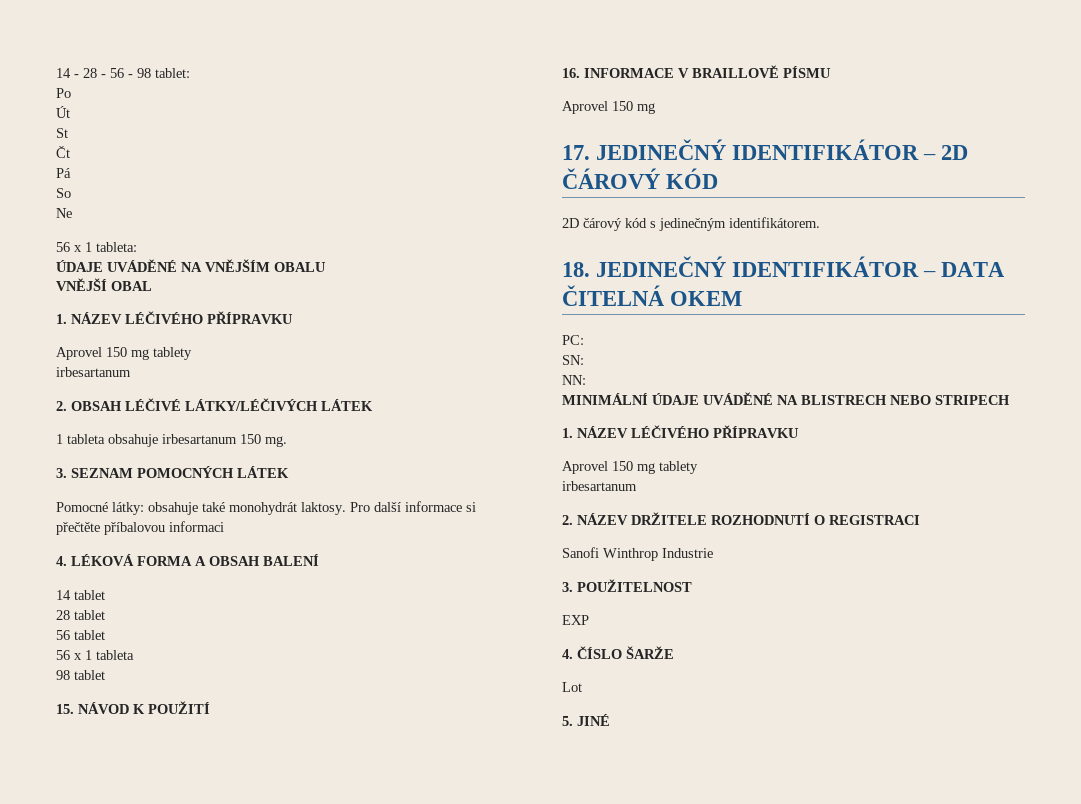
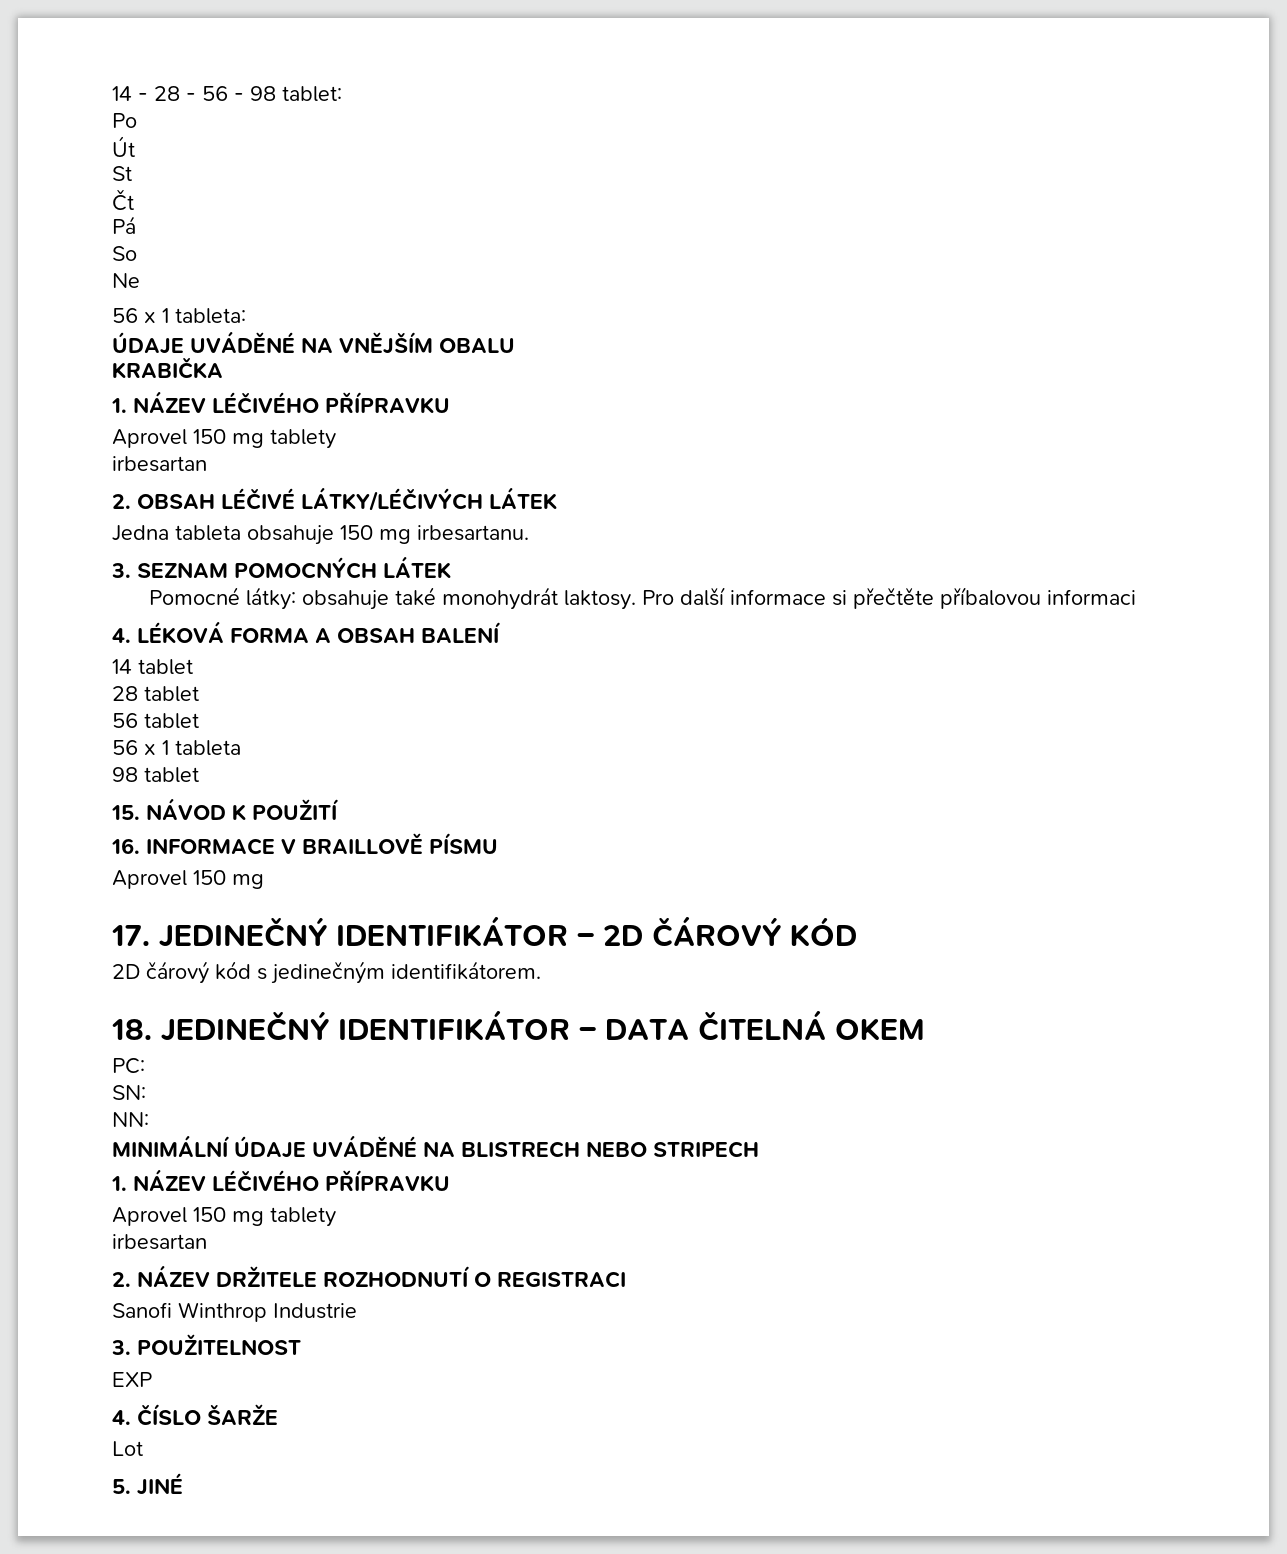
[56,278,152,291] [56,311,293,324] [56,347,192,360] [56,367,131,377] VNĚJŠÍ OBAL // 1. NÁZEV LÉČIVÉHO PŘÍPRAVKU // Aprovel 150 mg tablety // irbesartanum -> [112,357,223,379] [111,391,450,414] [112,429,336,449] [112,456,207,472] KRABIČKA // 1. NÁZEV LÉČIVÉHO PŘÍPRAVKU // Aprovel 150 mg tablety // irbesartan
[56,434,63,444] 1 -> [112,525,169,541] Jedna
[162,434,287,447] irbesartanum 150 mg. -> [340,525,529,544] 150 mg irbesartanu.
[562,481,637,491] irbesartanum -> [112,1234,207,1250] irbesartan

